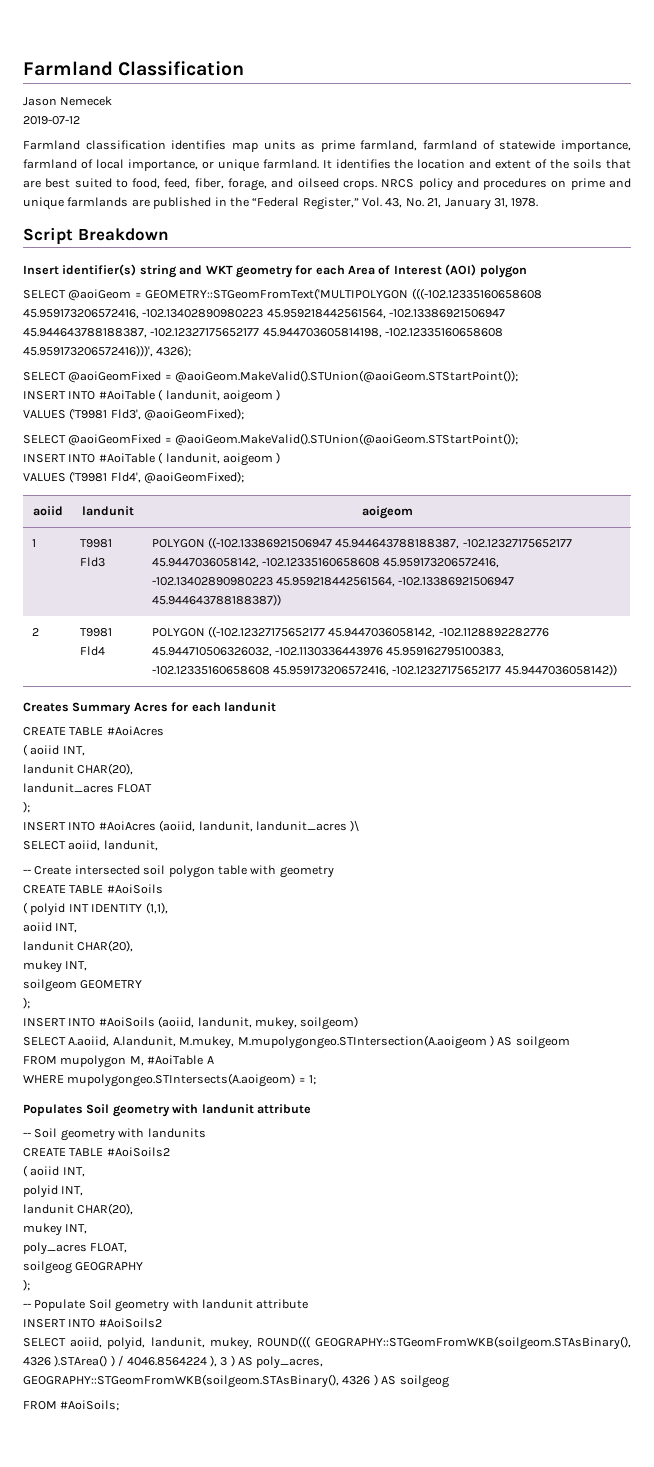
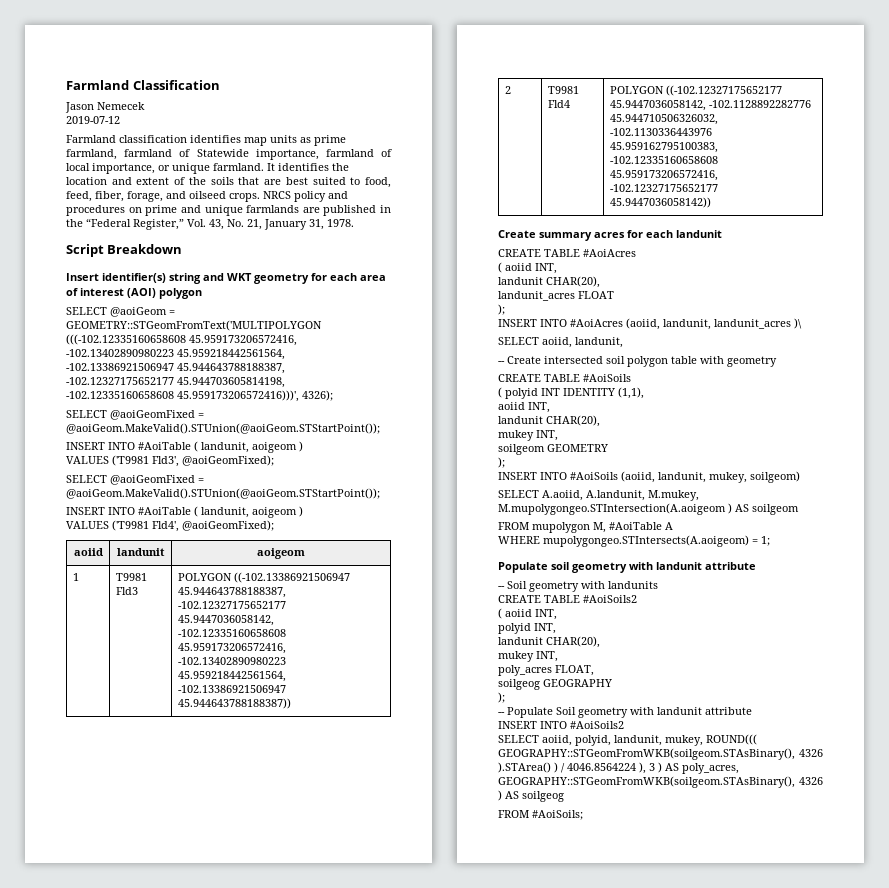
[499,140,556,150] statewide -> [196,149,249,157] Statewide
[348,265,442,275] Area of Interest -> [360,275,386,281] [66,288,124,296] area of interest
[23,702,168,715] Creates Summary Acres -> [498,230,625,241] Create summary acres
[23,1104,110,1116] Populates Soil -> [498,562,569,573] Populate soil

